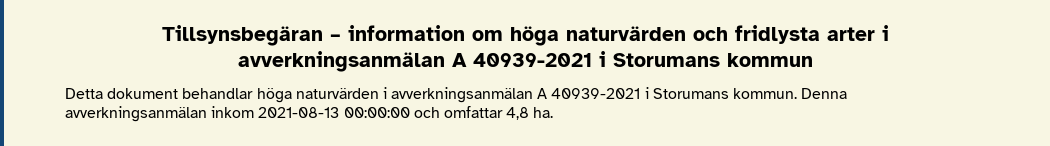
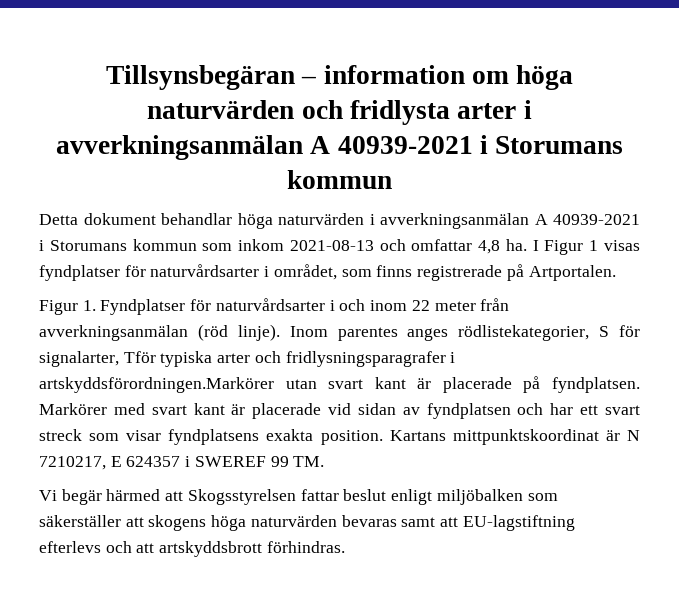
[733,88,848,99] [65,106,207,122] kommun. Denna avverkningsanmälan -> [132,239,233,251] kommun som
[343,107,410,118] 00:00:00 -> (374, 245) none
(554, 112) none -> [532,240,640,255] [39,264,616,281] [39,298,510,315] [39,324,640,341] [39,351,456,367] [39,376,640,393] [39,403,640,419] [39,429,640,445] [39,456,325,470] [39,489,558,505] [39,515,575,531] [39,541,345,557] I Figur 1 visas fyndplatser för naturvårdsarter i området, som finns registrerade på Artportalen. // Figur 1. Fyndplatser för naturvårdsarter i och inom 22 meter från avverkningsanmälan (röd linje). Inom parentes anges rödlistekategorier, S för signalarter, Tför typiska arter och fridlysningsparagrafer i artskyddsförordningen.Markörer utan svart kant är placerade på fyndplatsen. Markörer med svart kant är placerade vid sidan av fyndplatsen och har ett svart streck som visar fyndplatsens exakta position. Kartans mittpunktskoordinat är N 7210217, E 624357 i SWEREF 99 TM. // Vi begär härmed att Skogsstyrelsen fattar beslut enligt miljöbalken som säkerställer att skogens höga naturvärden bevaras samt att EU-lagstiftning efterlevs och att artskyddsbrott förhindras.

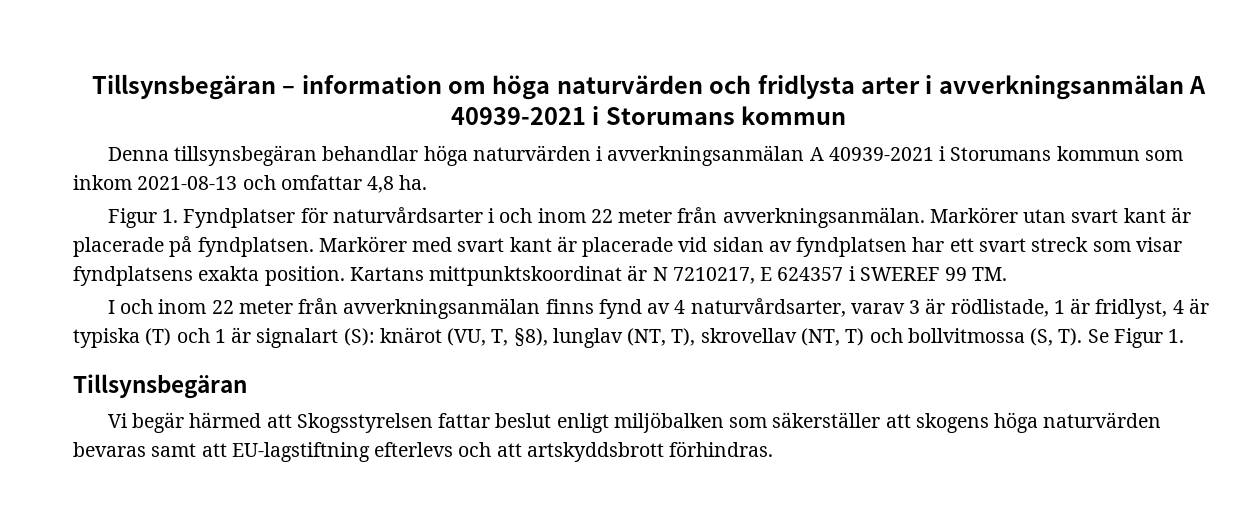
[39,213,156,225] Detta dokument -> [107,145,317,166] Denna tillsynsbegäran
[532,240,640,255] [39,264,616,281] I Figur 1 visas fyndplatser för naturvårdsarter i området, som finns registrerade på Artportalen. -> (428, 182) none
[39,324,640,341] [39,351,456,367] [39,377,274,393] avverkningsanmälan (röd linje). Inom parentes anges rödlistekategorier, S för signalarter, Tför typiska arter och fridlysningsparagrafer i artskyddsförordningen.Markörer -> [722,207,1018,228] avverkningsanmälan. Markörer
[517,403,544,415] och -> (908, 247) none
(325, 461) none -> [107,298,1210,319] [73,327,1185,348] [73,374,247,399] // I och inom 22 meter från avverkningsanmälan finns fynd av 4 naturvårdsarter, varav 3 är rödlistade, 1 är fridlyst, 4 är typiska (T) och 1 är signalart (S): knärot (VU, T, §8), lunglav (NT, T), skrovellav (NT, T) och bollvitmossa (S, T). Se Figur 1. // Tillsynsbegäran

